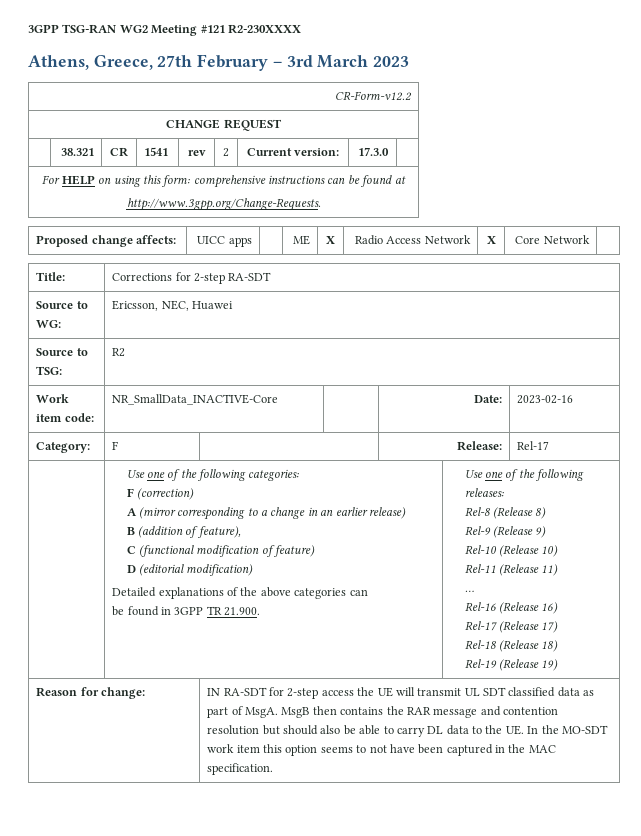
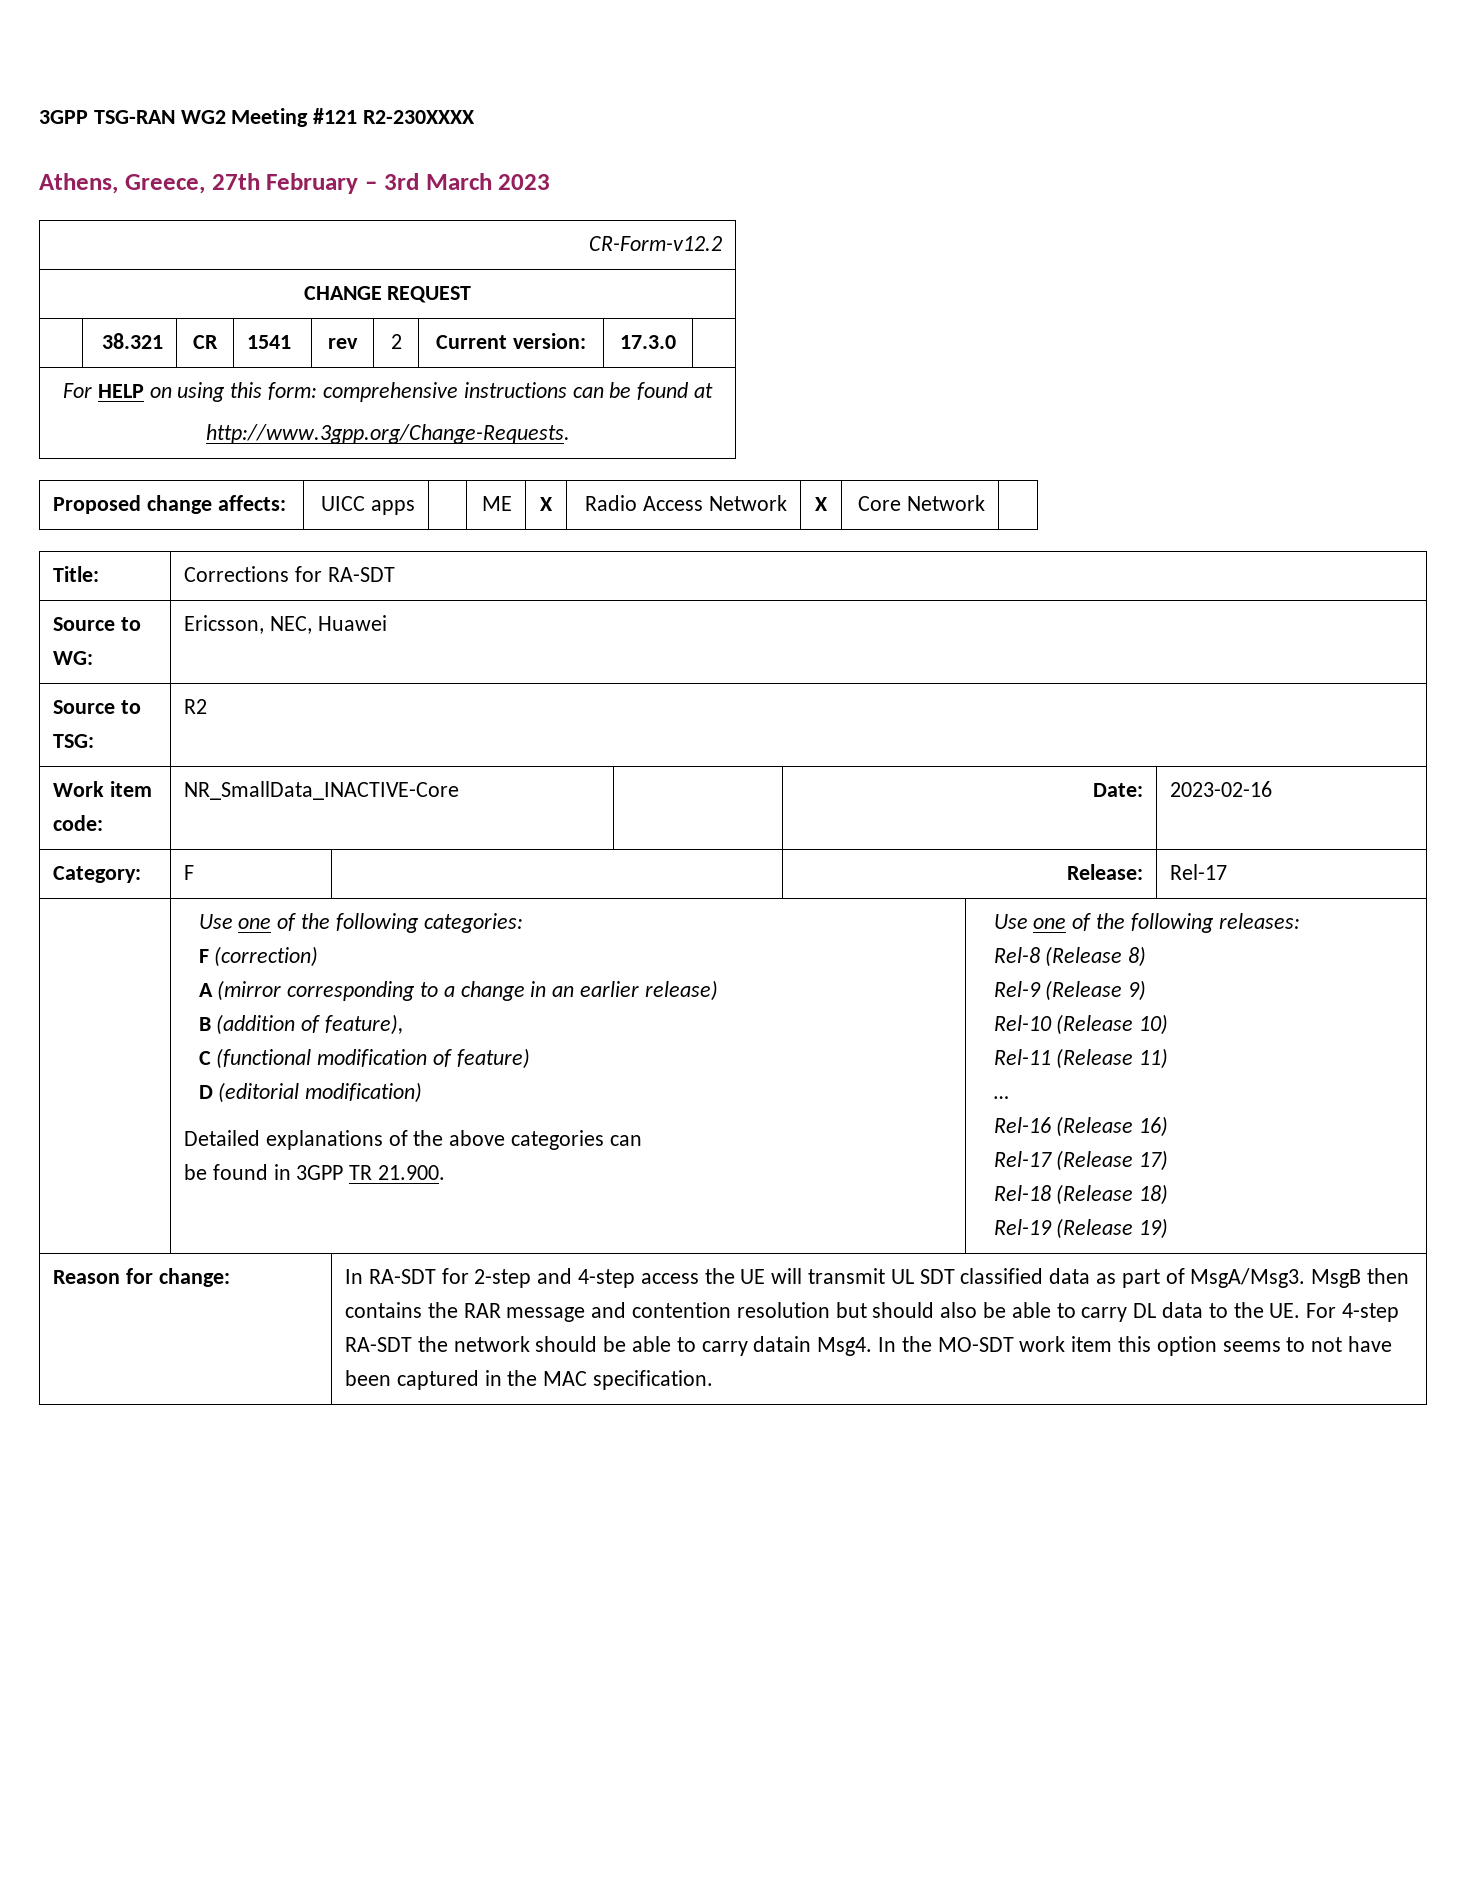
[194,273,226,284] 2-step -> (322, 574) none
[207,688,221,696] IN -> [344,1269,363,1284] In
(319, 693) none -> [537,1268,635,1288] and 4-step
[245,707,279,718] MsgA. -> [1190,1268,1306,1288] MsgA/Msg3.
(524, 730) none -> [1306,1303,1400,1322] [344,1336,873,1356] For 4-step RA-SDT the network should be able to carry datain Msg4.

